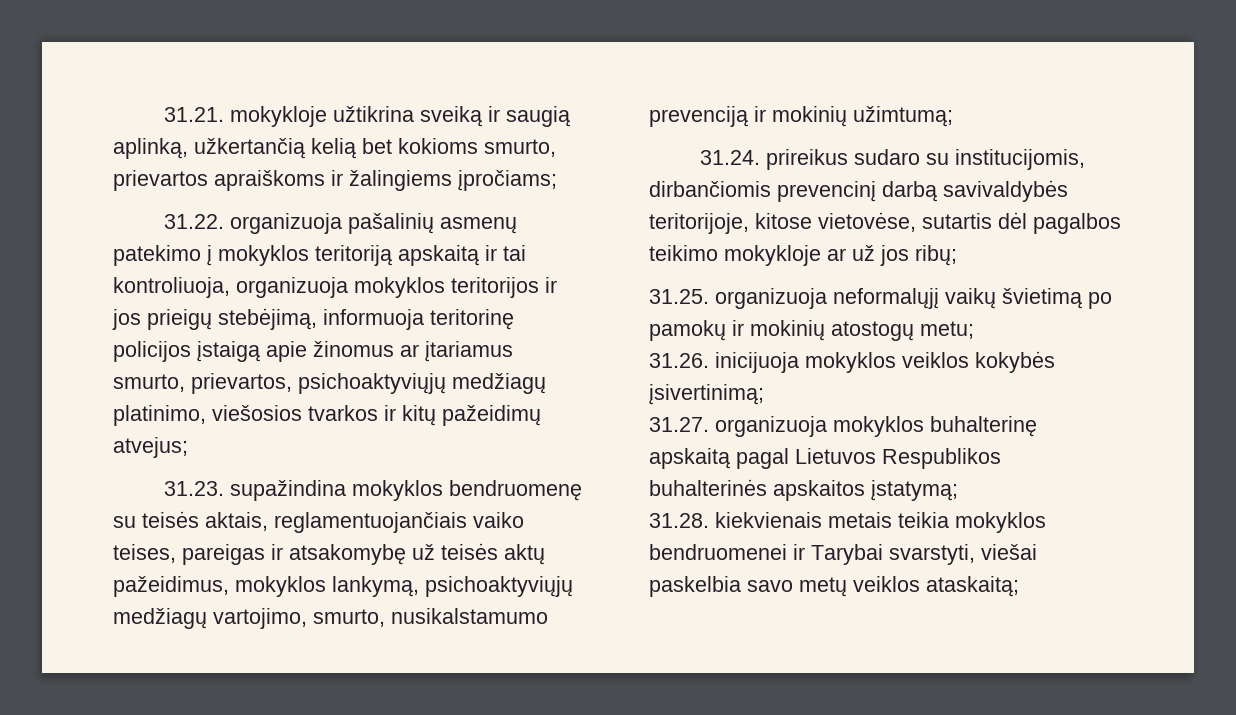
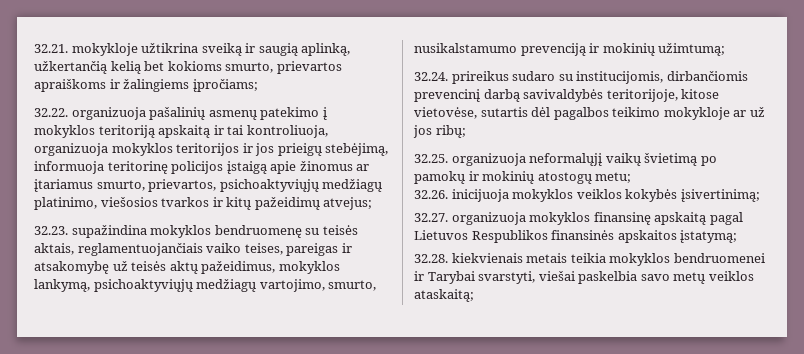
[164,107,225,122] 31.21. -> [34,44,68,53] 32.21.
[164,214,225,229] 31.22. -> [34,108,68,117] 32.22.
[164,481,225,496] 31.23. -> [34,226,68,235] 32.23.
[700,150,761,165] 31.24. -> [414,72,448,81] 32.24.
[649,289,709,304] 31.25. -> [414,154,448,163] 32.25.
[649,353,709,368] 31.26. -> [414,190,448,199] 32.26.
[649,416,1037,437] 31.27. organizuoja mokyklos buhalterinę -> [414,212,651,225] 32.27. organizuoja mokyklos finansinę
[649,479,767,496] buhalterinės -> [551,230,615,240] finansinės
[649,513,709,528] 31.28. -> [414,254,448,263] 32.28.

